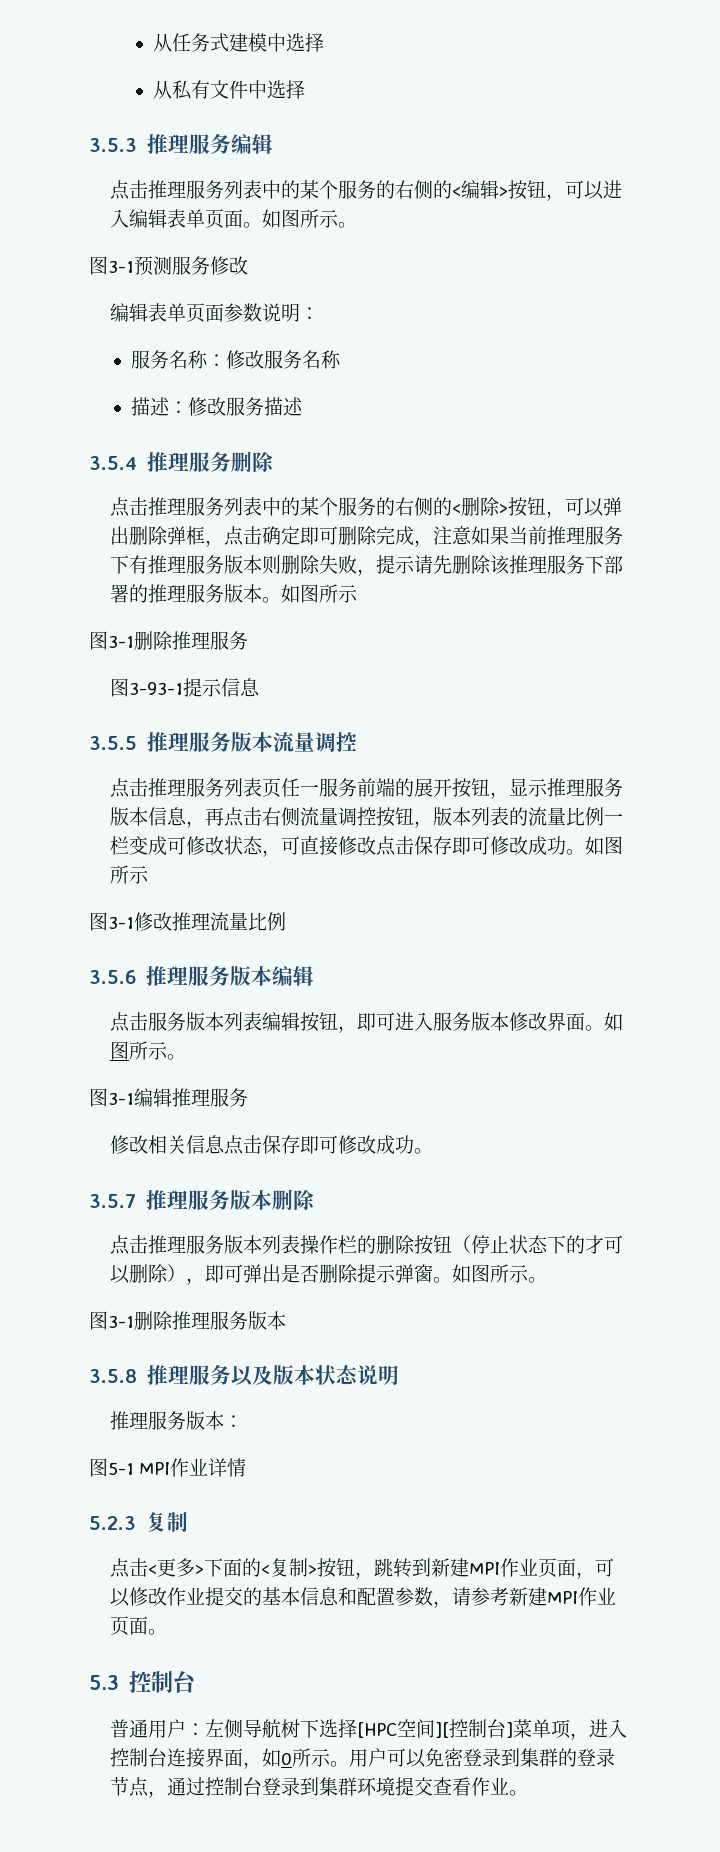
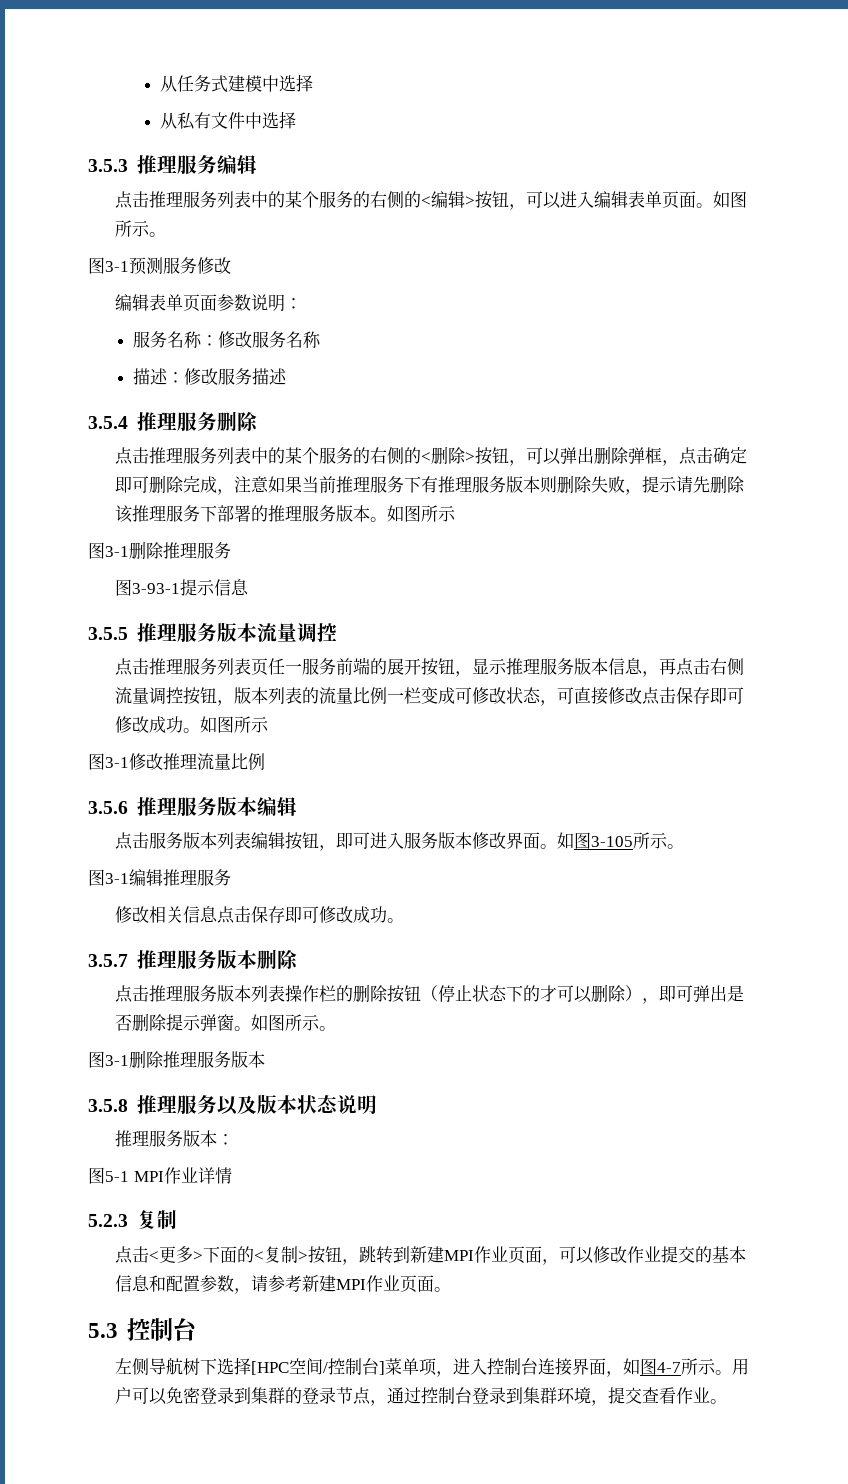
(130, 1050) none -> [590,836,633,847] 3-105
[110,1719,206,1738] 普通用户： -> (197, 1329) none
[435,1722,450,1738] ][ -> [322,1362,328,1373] /
[281,1752,293,1765] 0 -> [639,1358,681,1375] 图4-7
(396, 1786) none -> [590,1400,608,1406] ，

